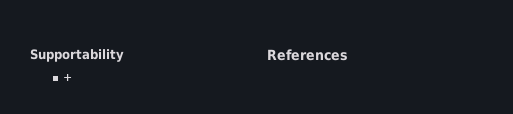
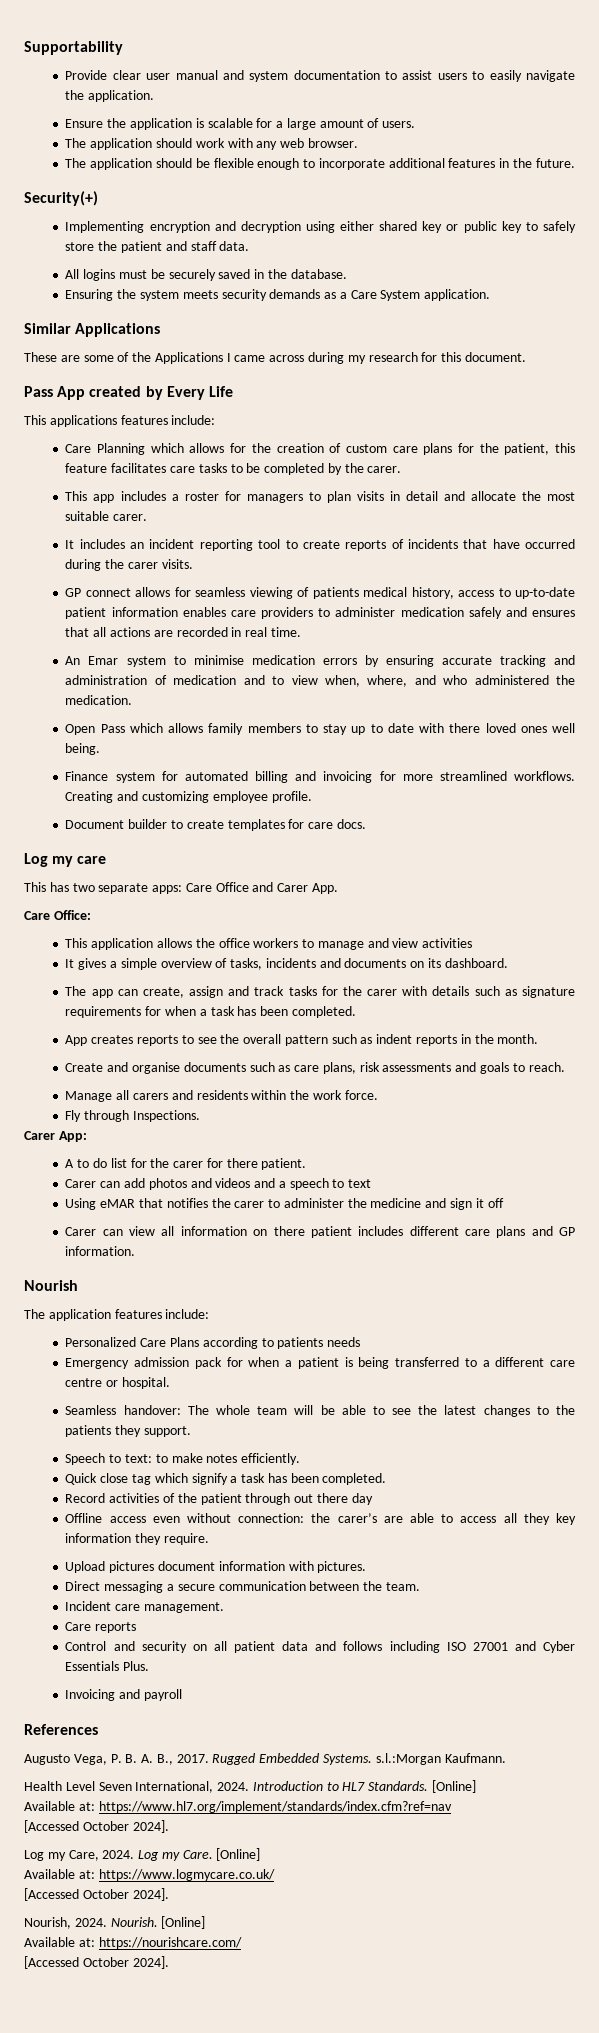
[62,74,72,81] [267,49,348,61] + // References -> [65,70,575,82] [65,90,155,102] [65,118,416,130] [65,138,358,150] [65,158,575,170] [24,191,98,206] [65,221,576,233] [65,241,250,253] [65,269,347,281] [65,289,491,301] [24,323,161,337] [24,352,526,364] [24,386,233,400] [24,415,216,427] [65,443,575,455] [65,463,402,475] [65,491,575,503] [65,511,148,521] [65,539,575,551] [65,559,193,571] [65,587,575,599] [65,607,576,619] [65,627,301,637] [65,655,576,667] [65,675,576,687] [65,695,133,705] [65,723,575,735] [65,743,101,755] [65,771,576,783] [65,791,312,803] [65,819,366,831] [24,853,107,867] [24,882,339,894] [24,910,91,920] [65,938,473,950] [65,958,508,970] [65,986,575,998] [65,1006,356,1018] [65,1034,539,1046] [65,1062,565,1074] [65,1090,378,1102] [65,1110,200,1122] [24,1131,87,1142] [65,1158,307,1170] [65,1178,372,1190] [65,1198,504,1210] [65,1226,575,1238] [65,1246,136,1256] [24,1280,78,1291] [24,1309,210,1321] [65,1337,361,1349] [65,1357,575,1369] [65,1377,170,1389] [65,1405,575,1417] [65,1425,191,1437] [65,1453,301,1465] [65,1473,387,1485] [65,1493,373,1505] [65,1513,577,1525] [65,1533,209,1545] [65,1561,367,1573] [65,1581,420,1593] [65,1601,224,1613] [65,1622,137,1633] [65,1641,575,1653] [65,1661,150,1671] [65,1689,182,1701] [24,1724,98,1735] [24,1753,506,1765] [24,1780,477,1793] [24,1801,452,1813] [24,1820,169,1833] [24,1848,261,1861] [24,1869,275,1881] [24,1888,169,1901] [24,1916,206,1929] [24,1937,242,1949] [24,1956,169,1969] Provide clear user manual and system documentation to assist users to easily navigate the application. // Ensure the application is scalable for a large amount of users. // The application should work with any web browser. // The application should be flexible enough to incorporate additional features in the future. // Security(+) // Implementing encryption and decryption using either shared key or public key to safely store the patient and staff data. // All logins must be securely saved in the database. // Ensuring the system meets security demands as a Care System application. // Similar Applications // These are some of the Applications I came across during my research for this document. // Pass App created by Every Life // This applications features include: // Care Planning which allows for the creation of custom care plans for the patient, this feature facilitates care tasks to be completed by the carer. // This app includes a roster for managers to plan visits in detail and allocate the most suitable carer. // It includes an incident reporting tool to create reports of incidents that have occurred during the carer visits. // GP connect allows for seamless viewing of patients medical history, access to up-to-date patient information enables care providers to administer medication safely and ensures that all actions are recorded in real time. // An Emar system to minimise medication errors by ensuring accurate tracking and administration of medication and to view when, where, and who administered the medication. // Open Pass which allows family members to stay up to date with there loved ones well being. // Finance system for automated billing and invoicing for more streamlined workflows. Creating and customizing employee profile. // Document builder to create templates for care docs. // Log my care // This has two separate apps: Care Office and Carer App. // Care Office: // This application allows the office workers to manage and view activities // It gives a simple overview of tasks, incidents and documents on its dashboard. // The app can create, assign and track tasks for the carer with details such as signature requirements for when a task has been completed. // App creates reports to see the overall pattern such as indent reports in the month. // Create and organise documents such as care plans, risk assessments and goals to reach. // Manage all carers and residents within the work force. // Fly through Inspections. // Carer App: // A to do list for the carer for there patient. // Carer can add photos and videos and a speech to text // Using eMAR that notifies the carer to administer the medicine and sign it off // Carer can view all information on there patient includes different care plans and GP information. // Nourish // The application features include: // Personalized Care Plans according to patients needs // Emergency admission pack for when a patient is being transferred to a different care centre or hospital. // Seamless handover: The whole team will be able to see the latest changes to the patients they support. // Speech to text: to make notes efficiently. // Quick close tag which signify a task has been completed. // Record activities of the patient through out there day // Offline access even without connection: the carer’s are able to access all they key information they require. // Upload pictures document information with pictures. // Direct messaging a secure communication between the team. // Incident care management. // Care reports // Control and security on all patient data and follows including ISO 27001 and Cyber Essentials Plus. // Invoicing and payroll // References // Augusto Vega, P. B. A. B., 2017. Rugged Embedded Systems. s.l.:Morgan Kaufmann. // Health Level Seven International, 2024. Introduction to HL7 Standards. [Online] // Available at: https://www.hl7.org/implement/standards/index.cfm?ref=nav // [Accessed October 2024]. // Log my Care, 2024. Log my Care. [Online] // Available at: https://www.logmycare.co.uk/ // [Accessed October 2024]. // Nourish, 2024. Nourish. [Online] // Available at: https://nourishcare.com/ // [Accessed October 2024].

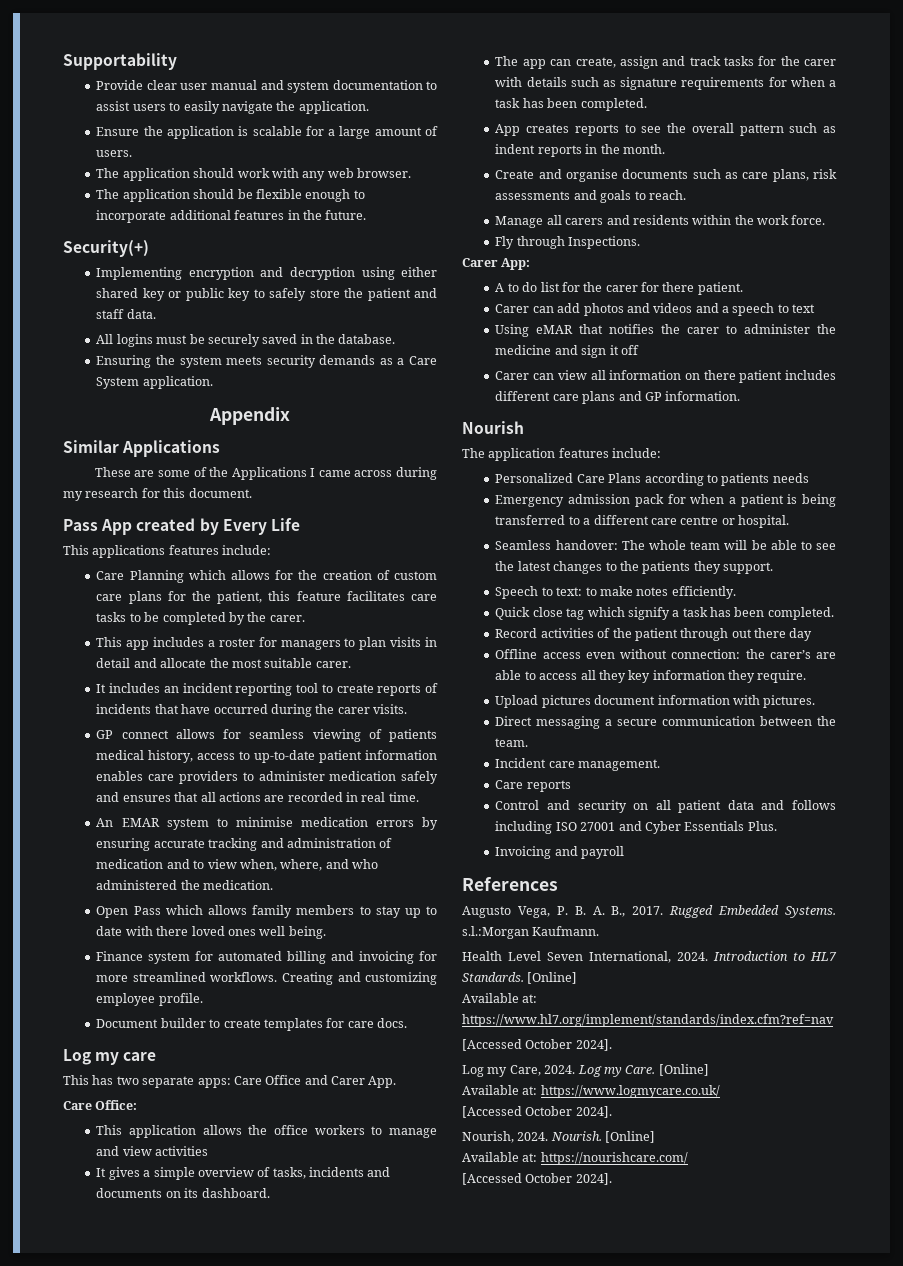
(491, 295) none -> [209,407,290,425] // Appendix
[88,656,119,665] Emar -> [121,818,160,827] EMAR

